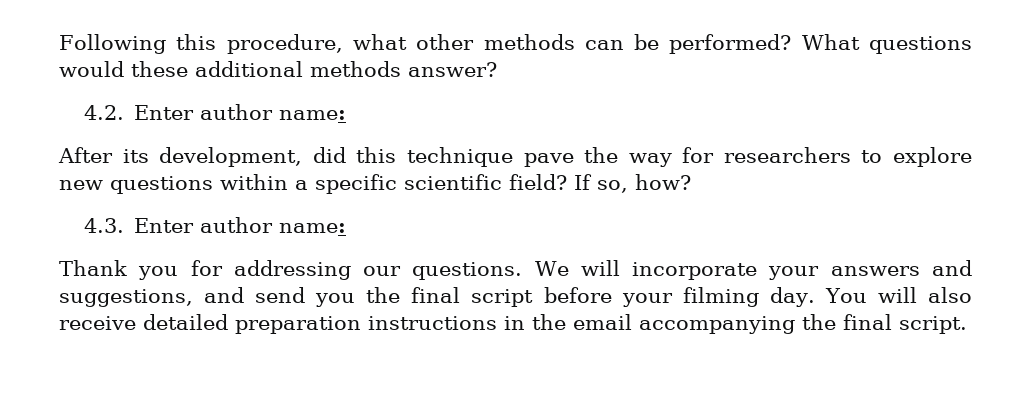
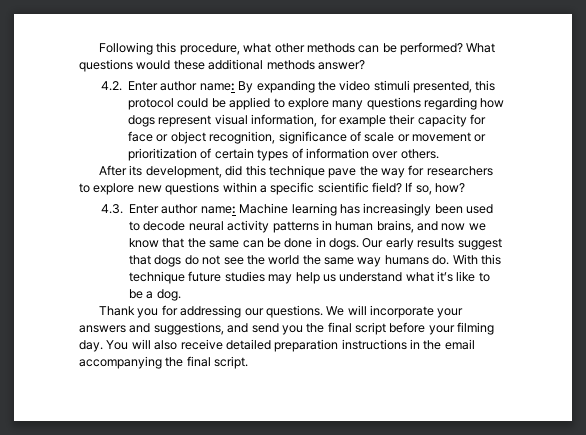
(347, 115) none -> [238,80,496,93] [128,97,505,110] [128,114,487,127] [128,131,487,144] [128,148,439,161] By expanding the video stimuli presented, this protocol could be applied to explore many questions regarding how dogs represent visual information, for example their capacity for face or object recognition, significance of scale or movement or prioritization of certain types of information over others.
(347, 228) none -> [239,203,494,216] [129,220,486,233] [129,237,502,250] [129,254,501,267] [129,271,490,284] [129,289,181,301] Machine learning has increasingly been used to decode neural activity patterns in human brains, and now we know that the same can be done in dogs. Our early results suggest that dogs do not see the world the same way humans do. With this technique future studies may help us understand what it’s like to be a dog.

